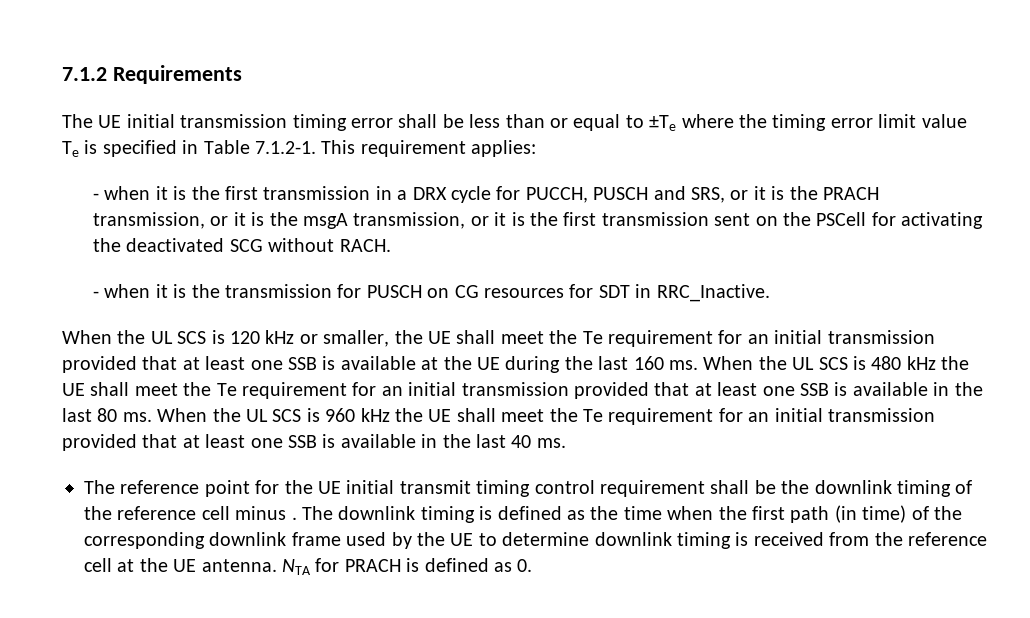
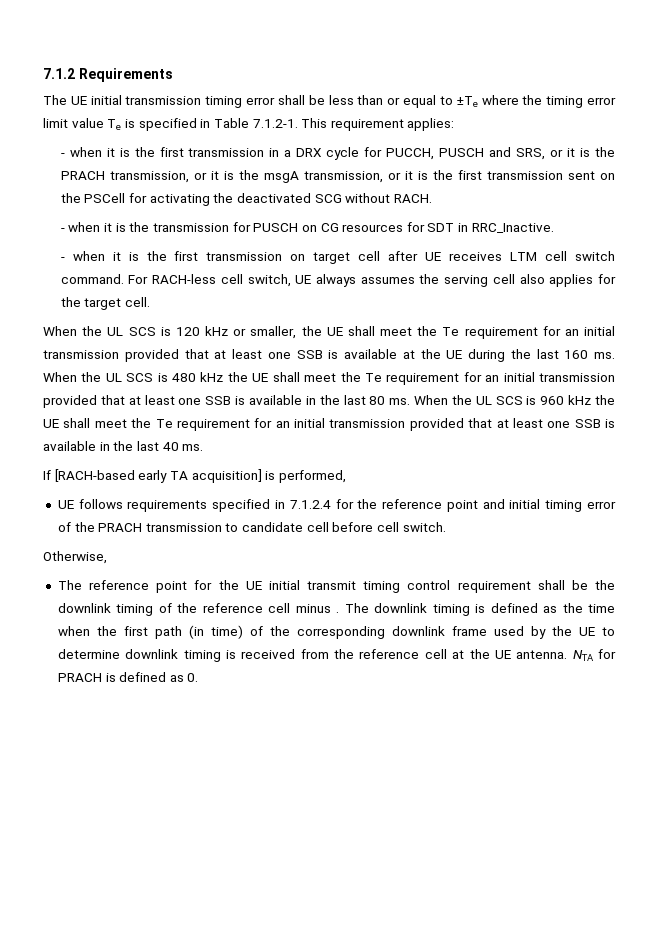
(770, 293) none -> [60,251,616,264] [60,274,616,287] [60,297,150,310] // - when it is the first transmission on target cell after UE receives LTM cell switch command. For RACH-less cell switch, UE always assumes the serving cell also applies for the target cell.
(566, 443) none -> [43,469,346,483] [57,499,617,512] [57,522,446,532] [43,551,107,564] // If [RACH-based early TA acquisition] is performed, // UE follows requirements specified in 7.1.2.4 for the reference point and initial timing error of the PRACH transmission to candidate cell before cell switch. // Otherwise,

